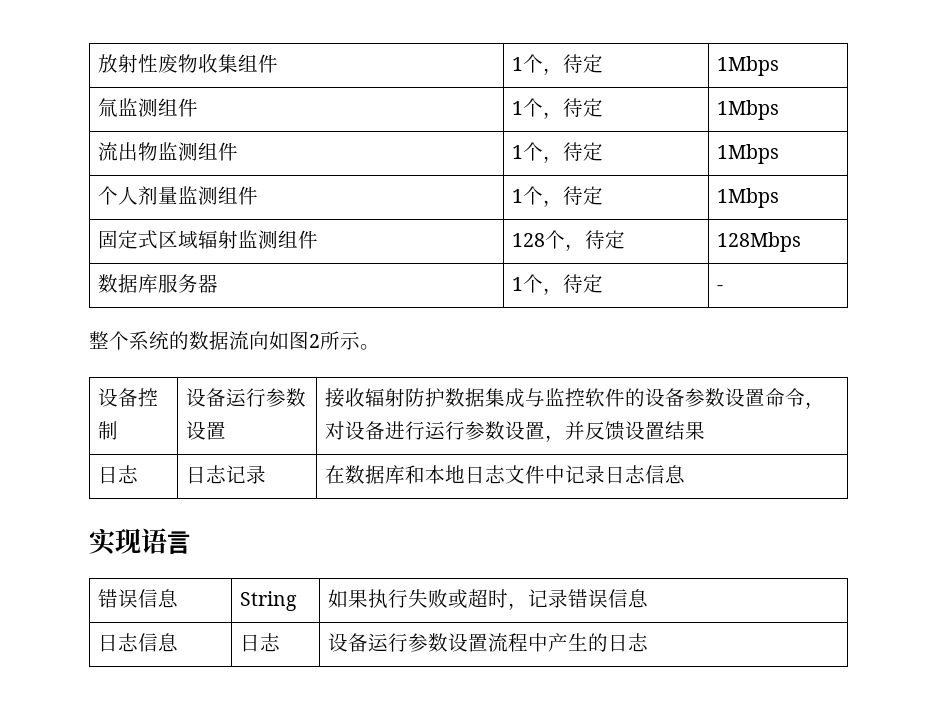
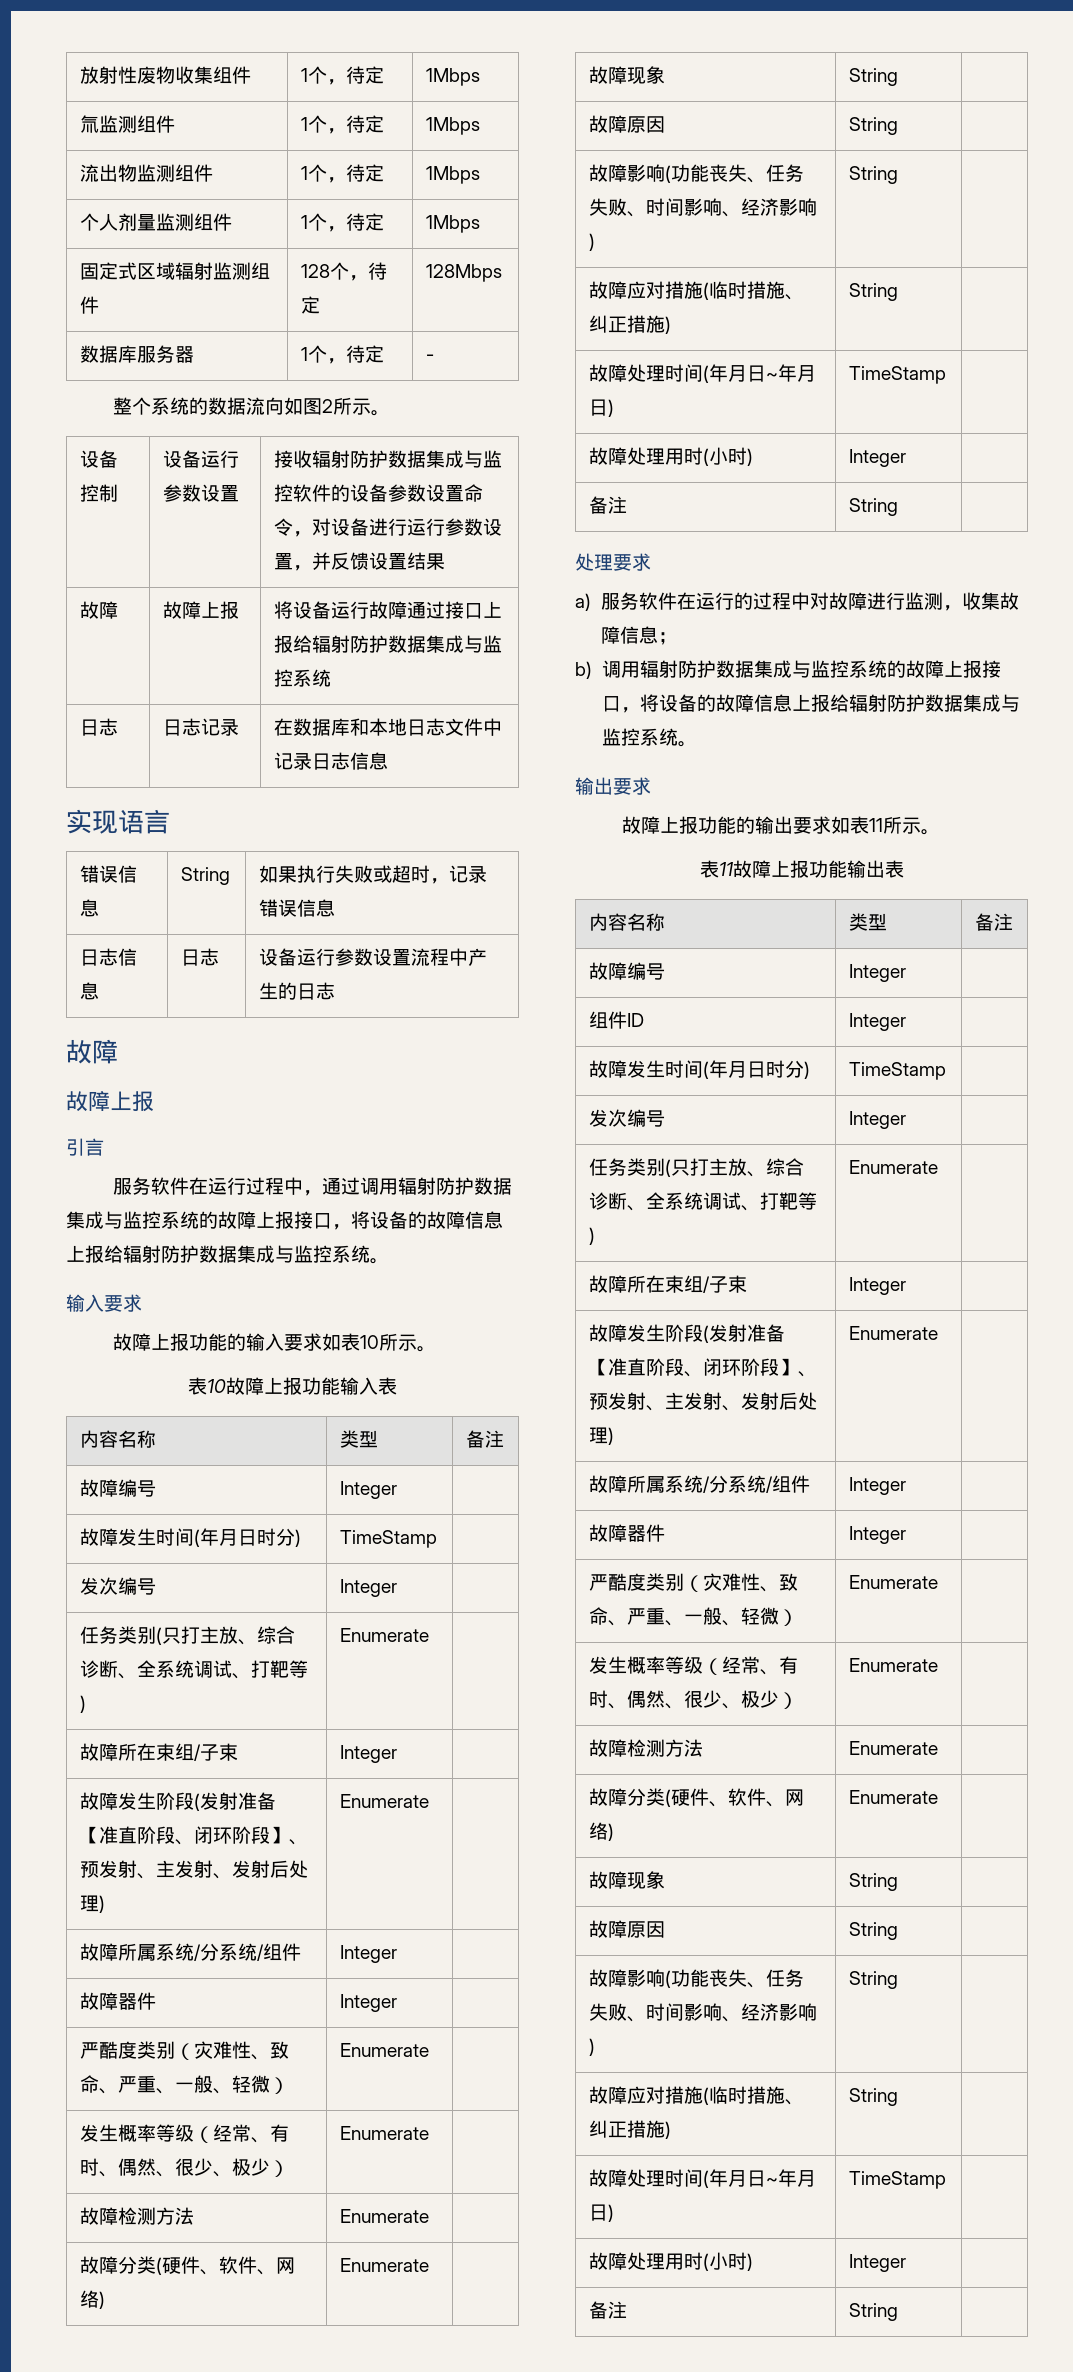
(705, 430) none -> [80,601,119,619] [163,601,240,619] [274,601,503,619] [274,635,503,653] [274,669,332,687] // 故障 | 故障上报 | 将设备运行故障通过接口上报给辐射防护数据集成与监控系统
(648, 642) none -> [66,1039,118,1064] [66,1091,154,1112] [66,1138,104,1156] [112,1177,512,1196] [66,1211,503,1230] [66,1245,389,1264] [66,1294,142,1312] [112,1333,436,1352] [188,1377,397,1395] [80,1430,157,1448] [340,1430,379,1448] [466,1430,505,1448] [80,1479,157,1497] [340,1481,398,1499] [80,1528,302,1547] [340,1530,438,1548] [80,1577,157,1595] [340,1579,398,1597] [80,1626,296,1645] [80,1660,309,1679] [80,1695,87,1713] [340,1628,430,1642] [80,1743,239,1761] [340,1745,398,1763] [80,1792,277,1811] [80,1826,309,1845] [80,1860,309,1879] [80,1895,106,1913] [340,1794,430,1808] [80,1943,302,1961] [340,1945,398,1963] [80,1992,157,2010] [340,1994,398,2012] [80,2041,290,2060] [80,2075,290,2094] [340,2043,430,2057] [80,2124,290,2143] [80,2158,290,2177] [340,2126,430,2140] [80,2207,195,2225] [340,2209,430,2223] [80,2256,296,2275] [80,2290,106,2309] [340,2258,430,2272] [589,66,666,84] [849,68,899,86] [589,115,666,133] [849,117,899,135] [589,164,805,183] [589,198,818,217] [589,233,596,251] [849,166,899,184] [589,281,805,300] [589,315,672,334] [849,283,899,301] [589,364,817,383] [589,399,615,417] [849,366,947,384] [589,447,754,466] [849,449,907,467] [589,496,628,514] [849,498,899,516] [575,553,651,571] [575,592,1019,611] [600,626,677,645] [575,660,1001,679] [601,694,1020,713] [601,728,697,747] [575,777,651,795] [621,816,940,835] [699,860,904,878] [589,913,666,931] [849,913,888,931] [975,913,1014,931] [589,962,666,980] [849,964,907,982] [589,1011,645,1029] [849,1013,907,1031] [589,1060,811,1079] [849,1062,947,1080] [589,1109,666,1127] [849,1111,907,1129] [589,1158,805,1177] [589,1192,818,1211] [589,1227,596,1245] [849,1160,939,1174] [589,1275,748,1293] [849,1277,907,1295] [589,1324,786,1343] [589,1358,818,1377] [589,1392,818,1411] [589,1427,615,1445] [849,1326,939,1340] [589,1475,811,1493] [849,1477,907,1495] [589,1524,666,1542] [849,1526,907,1544] [589,1573,799,1592] [589,1607,799,1626] [849,1575,939,1589] [589,1656,799,1675] [589,1690,799,1709] [849,1658,939,1672] [589,1739,704,1757] [849,1741,939,1755] [589,1788,805,1807] [589,1822,615,1841] [849,1790,939,1804] [589,1871,666,1889] [849,1873,899,1891] [589,1920,666,1938] [849,1922,899,1940] [589,1969,805,1988] [589,2003,818,2022] [589,2038,596,2056] [849,1971,899,1989] [589,2086,805,2105] [589,2120,672,2139] [849,2088,899,2106] [589,2169,817,2188] [589,2204,615,2222] [849,2171,947,2189] [589,2252,754,2271] [849,2254,907,2272] [589,2301,628,2319] [849,2303,899,2321] // 故障 // 故障上报 // 引言 // 服务软件在运行过程中，通过调用辐射防护数据集成与监控系统的故障上报接口，将设备的故障信息上报给辐射防护数据集成与监控系统。 // 输入要求 // 故障上报功能的输入要求如表10所示。 // 表10故障上报功能输入表 // 内容名称 | 类型 | 备注 // 故障编号 | Integer | // 故障发生时间(年月日时分) | TimeStamp | // 发次编号 | Integer | // 任务类别(只打主放、综合诊断、全系统调试、打靶等) | Enumerate | // 故障所在束组/子束 | Integer | // 故障发生阶段(发射准备【准直阶段、闭环阶段】、预发射、主发射、发射后处理) | Enumerate | // 故障所属系统/分系统/组件 | Integer | // 故障器件 | Integer | // 严酷度类别（灾难性、致命、严重、一般、轻微） | Enumerate | // 发生概率等级（经常、有时、偶然、很少、极少） | Enumerate | // 故障检测方法 | Enumerate | // 故障分类(硬件、软件、网络) | Enumerate | // 故障现象 | String | // 故障原因 | String | // 故障影响(功能丧失、任务失败、时间影响、经济影响) | String | // 故障应对措施(临时措施、纠正措施) | String | // 故障处理时间(年月日~年月日) | TimeStamp | // 故障处理用时(小时) | Integer | // 备注 | String | // 处理要求 // a)服务软件在运行的过程中对故障进行监测，收集故障信息； // b)调用辐射防护数据集成与监控系统的故障上报接口，将设备的故障信息上报给辐射防护数据集成与监控系统。 // 输出要求 // 故障上报功能的输出要求如表11所示。 // 表11故障上报功能输出表 // 内容名称 | 类型 | 备注 // 故障编号 | Integer | // 组件ID | Integer | // 故障发生时间(年月日时分) | TimeStamp | // 发次编号 | Integer | // 任务类别(只打主放、综合诊断、全系统调试、打靶等) | Enumerate | // 故障所在束组/子束 | Integer | // 故障发生阶段(发射准备【准直阶段、闭环阶段】、预发射、主发射、发射后处理) | Enumerate | // 故障所属系统/分系统/组件 | Integer | // 故障器件 | Integer | // 严酷度类别（灾难性、致命、严重、一般、轻微） | Enumerate | // 发生概率等级（经常、有时、偶然、很少、极少） | Enumerate | // 故障检测方法 | Enumerate | // 故障分类(硬件、软件、网络) | Enumerate | // 故障现象 | String | // 故障原因 | String | // 故障影响(功能丧失、任务失败、时间影响、经济影响) | String | // 故障应对措施(临时措施、纠正措施) | String | // 故障处理时间(年月日~年月日) | TimeStamp | // 故障处理用时(小时) | Integer | // 备注 | String |

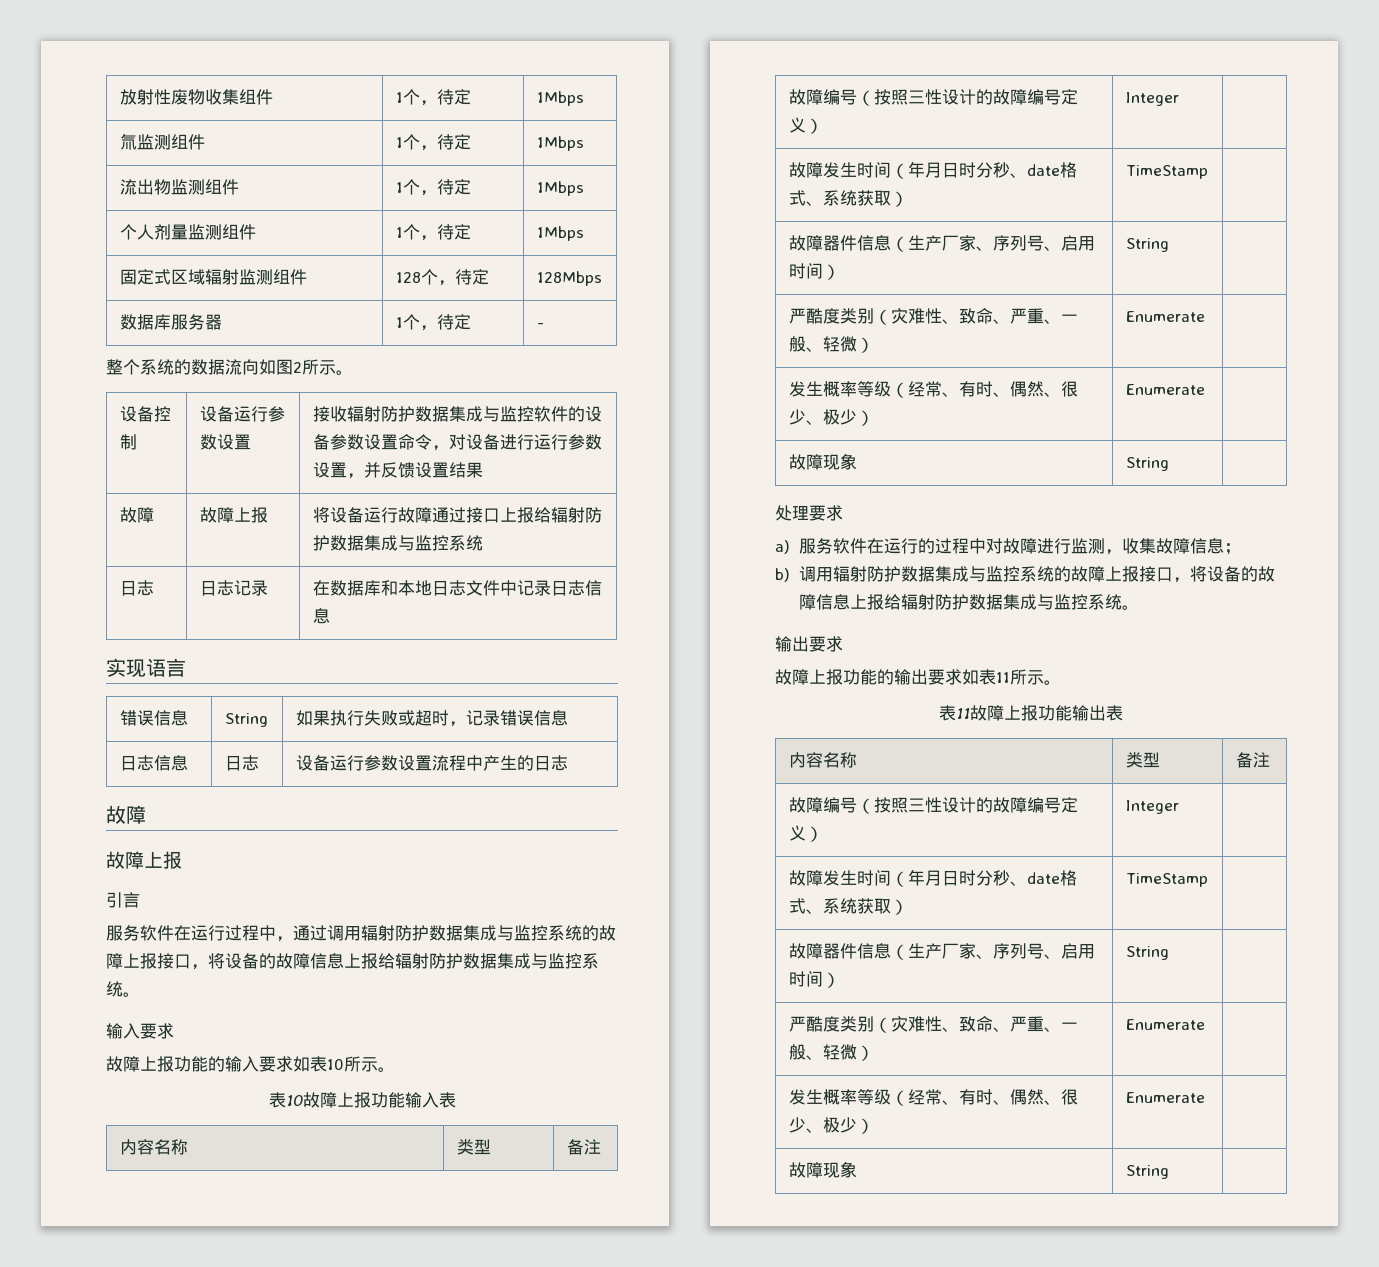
[340,1481,398,1499] [80,1528,302,1547] [340,1530,438,1548] [80,1577,157,1595] [340,1579,398,1597] [80,1626,296,1645] [80,1660,309,1679] [80,1695,87,1713] [340,1628,430,1642] [80,1743,239,1761] [340,1745,398,1763] [80,1792,277,1811] [80,1826,309,1845] [80,1860,309,1879] [80,1895,106,1913] [340,1794,430,1808] [80,1943,302,1961] [340,1945,398,1963] [80,1992,157,2010] [340,1994,398,2012] | Integer | // 故障发生时间(年月日时分) | TimeStamp | // 发次编号 | Integer | // 任务类别(只打主放、综合诊断、全系统调试、打靶等) | Enumerate | // 故障所在束组/子束 | Integer | // 故障发生阶段(发射准备【准直阶段、闭环阶段】、预发射、主发射、发射后处理) | Enumerate | // 故障所属系统/分系统/组件 | Integer | // 故障器件 | Integer -> [856,89,1078,106] [788,117,823,134] [1125,92,1179,106] [788,161,1077,179] [788,190,908,207] [1125,165,1208,179] [788,235,1095,252] [788,263,840,280] [1125,238,1169,252] （按照三性设计的故障编号定义） | Integer | // 故障发生时间（年月日时分秒、date格式、系统获取） | TimeStamp | // 故障器件信息（生产厂家、序列号、启用时间） | String
[118,2207,195,2225] [340,2209,430,2223] [80,2256,296,2275] [80,2290,106,2309] [340,2258,430,2272] [589,66,666,84] [849,68,899,86] [589,115,666,133] [849,117,899,135] [589,164,805,183] [589,198,818,217] [589,233,596,251] [849,166,899,184] [589,281,805,300] [589,315,672,334] [849,283,899,301] [589,364,817,383] [589,399,615,417] [849,366,947,384] [589,447,754,466] [849,449,907,467] [589,496,628,514] 检测方法 | Enumerate | // 故障分类(硬件、软件、网络) | Enumerate | // 故障现象 | String | // 故障原因 | String | // 故障影响(功能丧失、任务失败、时间影响、经济影响) | String | // 故障应对措施(临时措施、纠正措施) | String | // 故障处理时间(年月日~年月日) | TimeStamp | // 故障处理用时(小时) | Integer | // 备注 -> [822,453,857,470] 现象
[849,964,907,982] [589,1011,645,1029] [849,1013,907,1031] [589,1060,811,1079] [849,1062,947,1080] [589,1109,666,1127] [849,1111,907,1129] [589,1158,805,1177] [589,1192,818,1211] [589,1227,596,1245] [849,1160,939,1174] [589,1275,748,1293] [849,1277,907,1295] [589,1324,786,1343] [589,1358,818,1377] [589,1392,818,1411] [589,1427,615,1445] [849,1326,939,1340] [589,1475,811,1493] [849,1477,907,1495] [589,1524,666,1542] [849,1526,907,1544] | Integer | // 组件ID | Integer | // 故障发生时间(年月日时分) | TimeStamp | // 发次编号 | Integer | // 任务类别(只打主放、综合诊断、全系统调试、打靶等) | Enumerate | // 故障所在束组/子束 | Integer | // 故障发生阶段(发射准备【准直阶段、闭环阶段】、预发射、主发射、发射后处理) | Enumerate | // 故障所属系统/分系统/组件 | Integer | // 故障器件 | Integer -> [856,797,1078,814] [788,825,823,842] [1125,800,1179,814] [788,869,1077,887] [788,898,908,915] [1125,873,1208,887] [788,943,1095,960] [788,971,840,988] [1125,946,1169,960] （按照三性设计的故障编号定义） | Integer | // 故障发生时间（年月日时分秒、date格式、系统获取） | TimeStamp | // 故障器件信息（生产厂家、序列号、启用时间） | String
[627,1739,704,1757] [849,1741,939,1755] [589,1788,805,1807] [589,1822,615,1841] [849,1790,939,1804] [589,1871,666,1889] [849,1873,899,1891] [589,1920,666,1938] [849,1922,899,1940] [589,1969,805,1988] [589,2003,818,2022] [589,2038,596,2056] [849,1971,899,1989] [589,2086,805,2105] [589,2120,672,2139] [849,2088,899,2106] [589,2169,817,2188] [589,2204,615,2222] [849,2171,947,2189] [589,2252,754,2271] [849,2254,907,2272] [589,2301,628,2319] 检测方法 | Enumerate | // 故障分类(硬件、软件、网络) | Enumerate | // 故障现象 | String | // 故障原因 | String | // 故障影响(功能丧失、任务失败、时间影响、经济影响) | String | // 故障应对措施(临时措施、纠正措施) | String | // 故障处理时间(年月日~年月日) | TimeStamp | // 故障处理用时(小时) | Integer | // 备注 -> [822,1161,857,1178] 现象

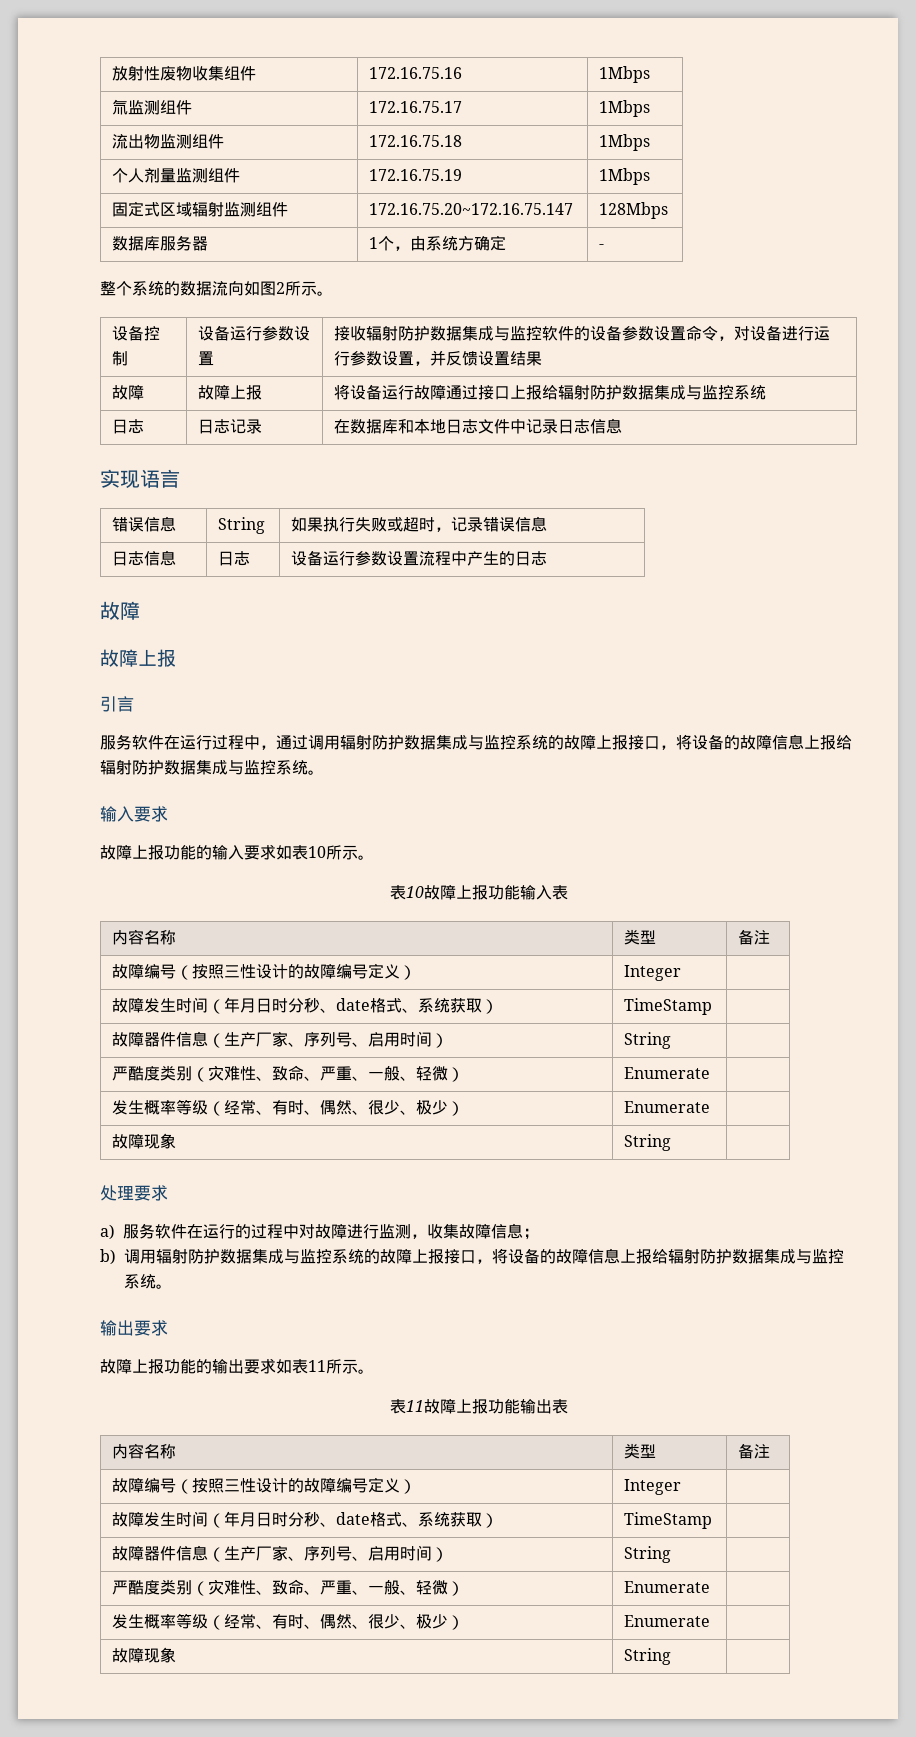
[395,89,471,106] 1个，待定 -> [369,67,463,79] 172.16.75.16
[395,134,471,151] 1个，待定 -> [369,101,463,113] 172.16.75.17
[395,179,471,196] 1个，待定 -> [369,135,463,147] 172.16.75.18
[395,224,471,241] 1个，待定 -> [369,169,463,181] 172.16.75.19
[395,269,489,286] 128个，待定 -> [369,203,574,215] 172.16.75.20~172.16.75.147
[436,314,454,330] 待 -> [410,236,491,251] 由系统方确

